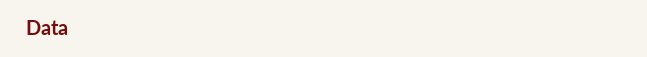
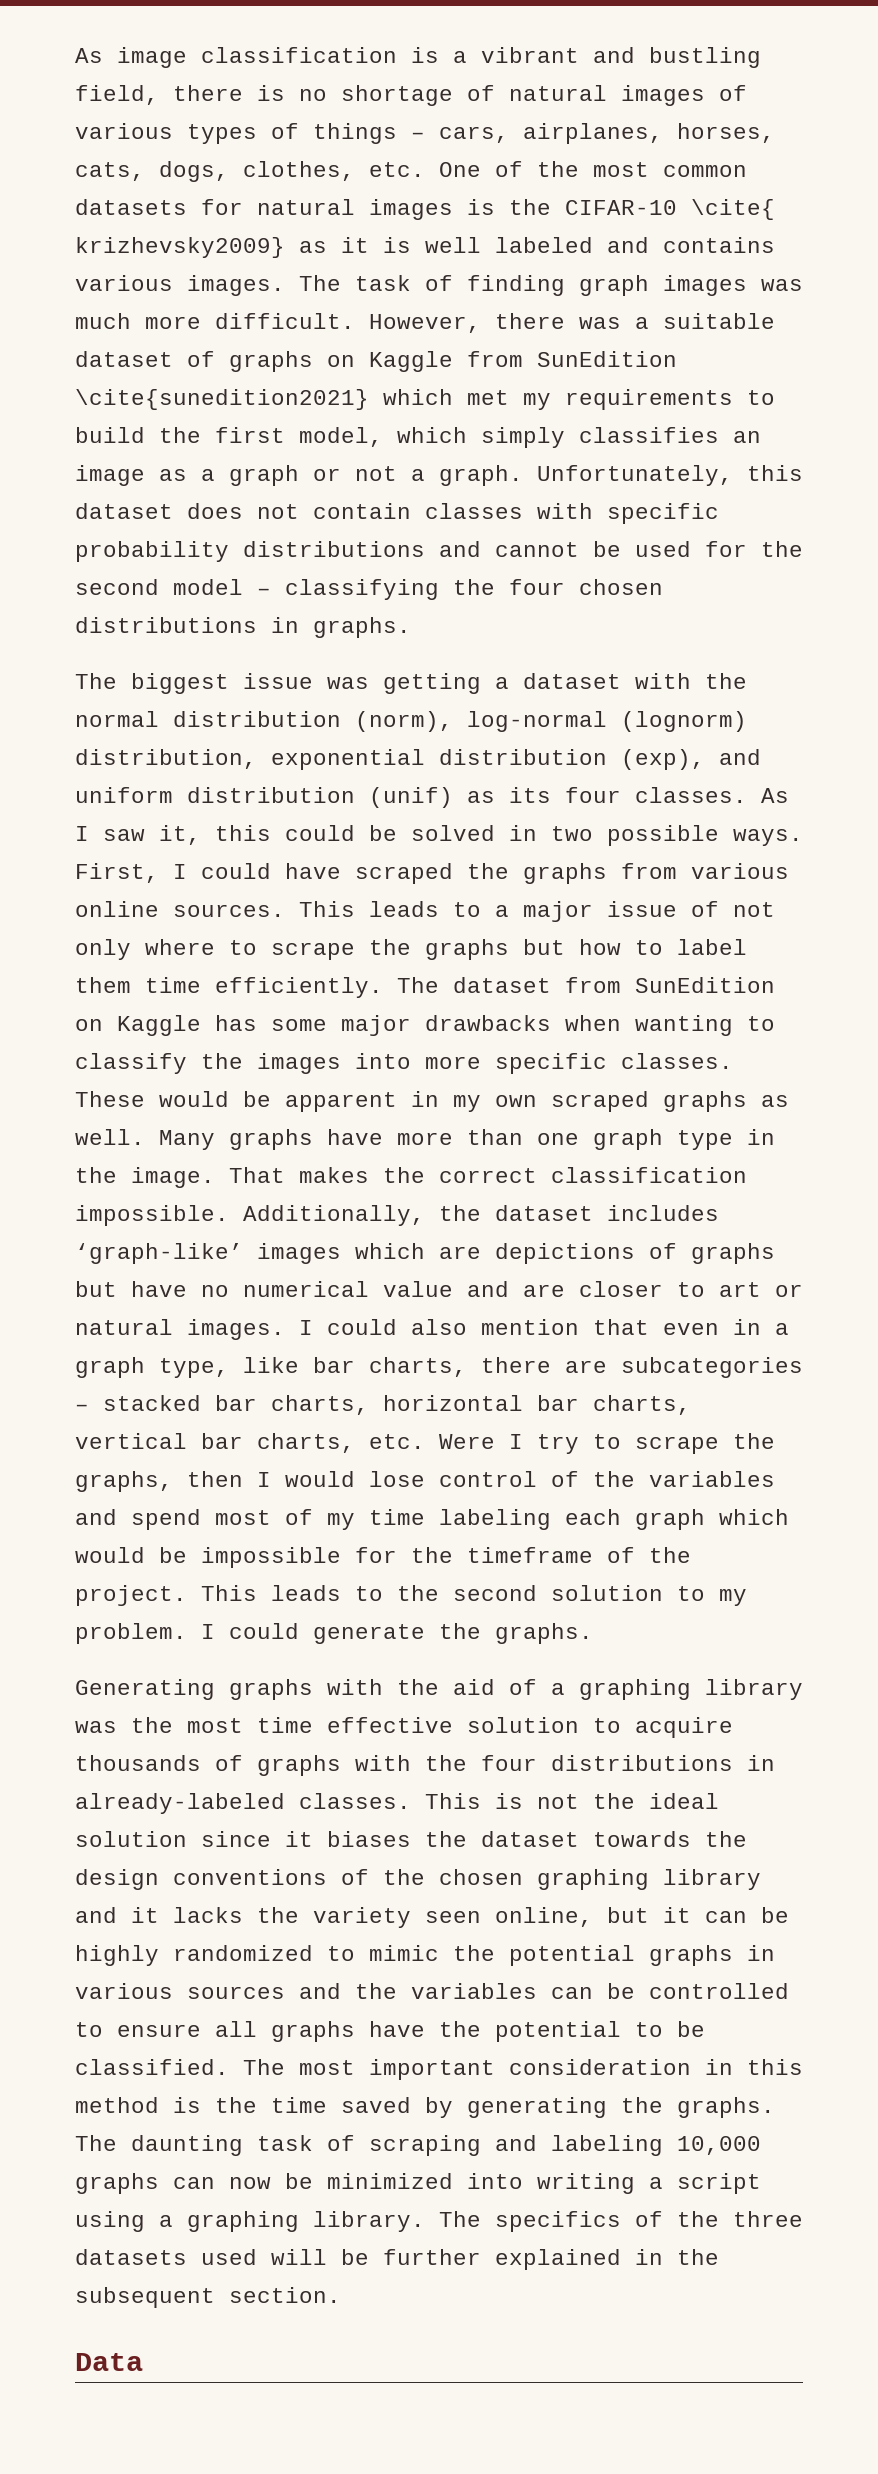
(26, 27) none -> [75,47,761,68] [75,85,747,106] [75,123,775,144] [75,161,747,182] [75,199,775,220] [75,237,775,258] [75,275,803,296] [75,313,775,333] [75,351,677,372] [75,389,775,410] [75,427,761,448] [75,465,803,486] [75,503,719,524] [75,541,803,562] [75,579,663,600] [75,617,411,638] [75,673,747,694] [75,711,747,732] [75,749,761,770] [75,787,789,808] [75,825,803,846] [75,863,789,884] [75,901,775,922] [75,939,747,960] [75,977,775,998] [75,1015,775,1036] [75,1053,733,1074] [75,1091,789,1112] [75,1129,775,1150] [75,1167,747,1188] [75,1205,719,1226] [75,1243,775,1264] [75,1281,803,1297] [75,1319,789,1340] [75,1357,803,1378] [75,1395,691,1415] [75,1433,775,1454] [75,1471,775,1492] [75,1509,789,1530] [75,1547,691,1568] [75,1585,747,1606] [75,1623,593,1644] [75,1679,803,1700] [75,1717,733,1738] [75,1755,775,1776] [75,1793,719,1814] [75,1831,747,1847] [75,1869,761,1890] [75,1907,789,1928] [75,1945,775,1966] [75,1983,789,1999] [75,2021,705,2042] [75,2059,803,2080] [75,2097,775,2118] [75,2135,761,2156] [75,2173,761,2194] [75,2211,803,2232] [75,2249,719,2270] [75,2287,341,2308] As image classification is a vibrant and bustling field, there is no shortage of natural images of various types of things – cars, airplanes, horses, cats, dogs, clothes, etc. One of the most common datasets for natural images is the CIFAR-10 \cite{ krizhevsky2009} as it is well labeled and contains various images. The task of finding graph images was much more difficult. However, there was a suitable dataset of graphs on Kaggle from SunEdition \cite{sunedition2021} which met my requirements to build the first model, which simply classifies an image as a graph or not a graph. Unfortunately, this dataset does not contain classes with specific probability distributions and cannot be used for the second model – classifying the four chosen distributions in graphs. // The biggest issue was getting a dataset with the normal distribution (norm), log-normal (lognorm) distribution, exponential distribution (exp), and uniform distribution (unif) as its four classes. As I saw it, this could be solved in two possible ways. First, I could have scraped the graphs from various online sources. This leads to a major issue of not only where to scrape the graphs but how to label them time efficiently. The dataset from SunEdition on Kaggle has some major drawbacks when wanting to classify the images into more specific classes. These would be apparent in my own scraped graphs as well. Many graphs have more than one graph type in the image. That makes the correct classification impossible. Additionally, the dataset includes ‘graph-like’ images which are depictions of graphs but have no numerical value and are closer to art or natural images. I could also mention that even in a graph type, like bar charts, there are subcategories – stacked bar charts, horizontal bar charts, vertical bar charts, etc. Were I try to scrape the graphs, then I would lose control of the variables and spend most of my time labeling each graph which would be impossible for the timeframe of the project. This leads to the second solution to my problem. I could generate the graphs. // Generating graphs with the aid of a graphing library was the most time effective solution to acquire thousands of graphs with the four distributions in already-labeled classes. This is not the ideal solution since it biases the dataset towards the design conventions of the chosen graphing library and it lacks the variety seen online, but it can be highly randomized to mimic the potential graphs in various sources and the variables can be controlled to ensure all graphs have the potential to be classified. The most important consideration in this method is the time saved by generating the graphs. The daunting task of scraping and labeling 10,000 graphs can now be minimized into writing a script using a graphing library. The specifics of the three datasets used will be further explained in the subsequent section. //

